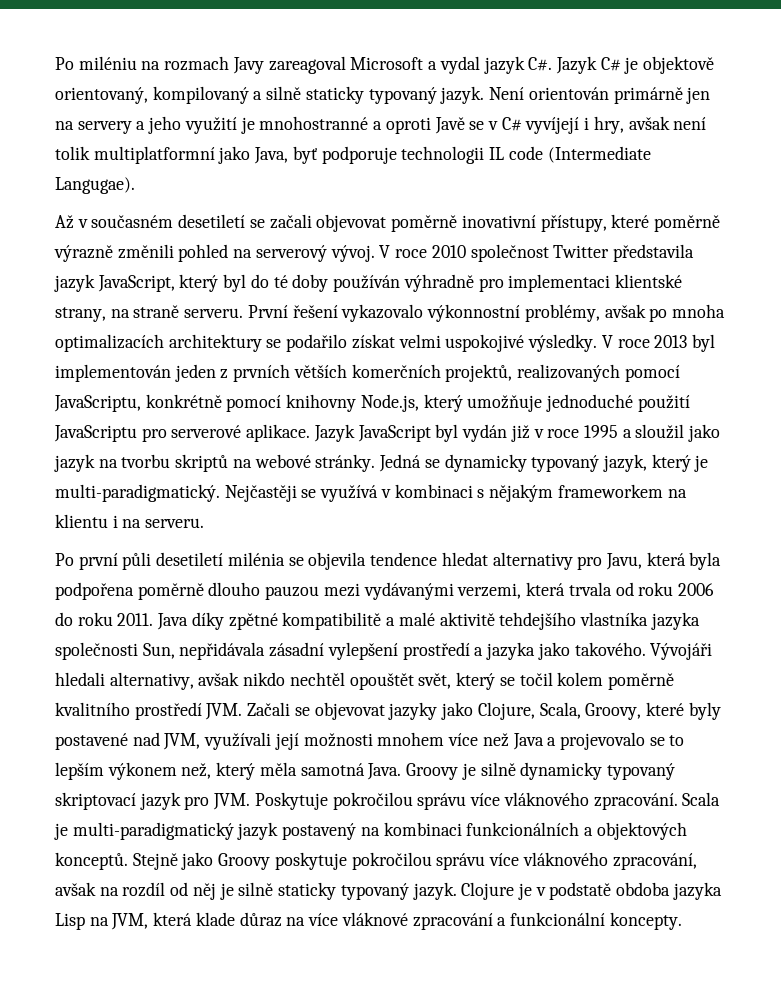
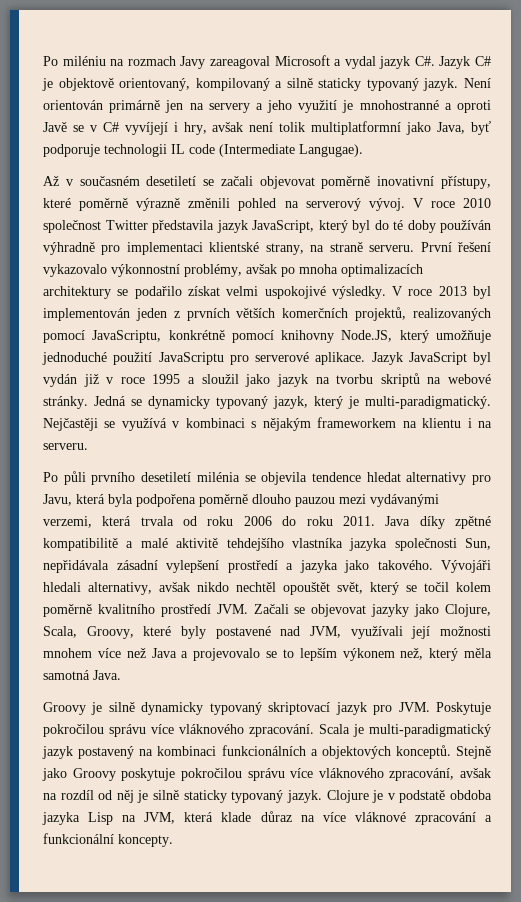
[360,394,419,412] Node.js, -> [341,330,393,342] Node.JS,
[78,552,152,570] první půli -> [63,471,136,485] půli prvního
(402, 771) none -> (121, 675) //

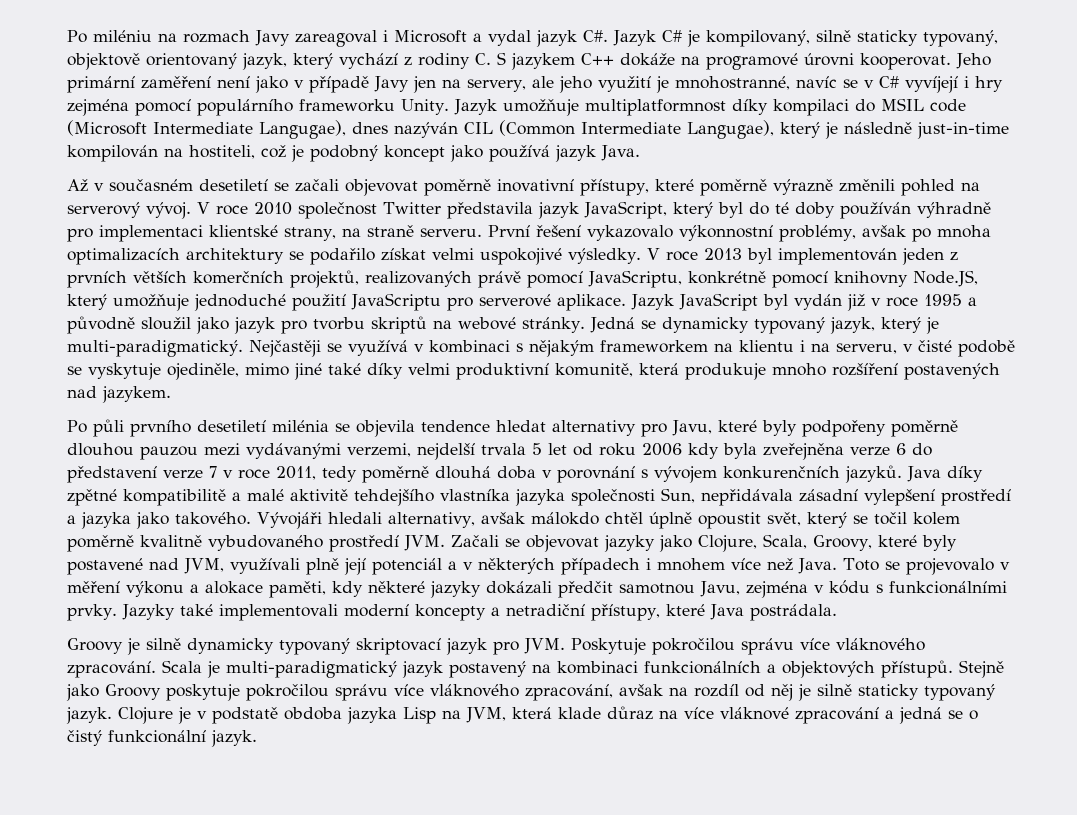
(270, 62) none -> [383,30,388,42] i
[58,78,491,91] [43,100,492,113] [43,122,67,132] objektově orientovaný, kompilovaný a silně staticky typovaný jazyk. Není orientován primárně jen na servery a jeho využití je mnohostranné a oproti Javě -> [706,30,998,47] [67,52,991,70] [67,76,837,93] kompilovaný, silně staticky typovaný, objektově orientovaný jazyk, který vychází z rodiny C. S jazykem C++ dokáže na programové úrovni kooperovat. Jeho primární zaměření není jako v případě Javy jen na servery, ale jeho využití je mnohostranné, navíc
[183,121,491,135] [43,144,363,157] hry, avšak není tolik multiplatformní jako Java, byť podporuje technologii IL code (Intermediate Langugae). -> [974,76,1003,92] [67,98,966,116] [67,120,1009,139] [67,145,640,162] hry zejména pomocí populárního frameworku Unity. Jazyk umožňuje multiplatformnost díky kompilaci do MSIL code (Microsoft Intermediate Langugae), dnes nazýván CIL (Common Intermediate Langugae), který je následně just-in-time kompilován na hostiteli, což je podobný koncept jako používá jazyk Java.
(491, 314) none -> [478,271,521,288] právě
(196, 380) none -> [67,316,135,334] původně
[315,377,330,384] na -> [281,320,307,334] pro
[43,443,88,450] serveru. -> [836,340,1015,357] [67,363,1000,380] [67,386,171,403] serveru, v čisté podobě se vyskytuje ojediněle, mimo jiné také díky velmi produktivní komunitě, která produkuje mnoho rozšíření postavených nad jazykem.
[76,494,439,507] [43,516,375,528] která byla podpořena poměrně dlouho pauzou mezi vydávanými verzemi, která trvala od roku 2006 do roku 2011. -> [718,420,958,437] [67,443,932,460] [67,465,902,483] které byly podpořeny poměrně dlouhou pauzou mezi vydávanými verzemi, nejdelší trvala 5 let od roku 2006 kdy byla zveřejněna verze 6 do představení verze 7 v roce 2011, tedy poměrně dlouhá doba v porovnání s vývojem konkurenčních jazyků.
[197,582,330,595] nikdo nechtěl opouštět -> [530,512,761,529] málokdo chtěl úplně opoustit
[97,604,155,614] kvalitního -> [140,535,323,551] kvalitně vybudovaného
[411,626,492,639] [43,648,492,661] [43,670,121,680] její možnosti mnohem více než Java a projevovalo se to lepším výkonem než, který měla samotná Java. -> [306,558,1010,575] [67,580,1007,598] [67,604,837,621] plně její potenciál a v některých případech i mnohem více než Java. Toto se projevovalo v měření výkonu a alokace paměti, kdy některé jazyky dokázali předčit samotnou Javu, zejména v kódu s funkcionálními prvky. Jazyky také implementovali moderní koncepty a netradiční přístupy, které Java postrádala.
[395,745,451,759] konceptů. -> [881,660,953,678] přístupů.
[43,833,173,847] funkcionální koncepty. -> [899,707,978,724] [67,730,257,747] jedná se o čistý funkcionální jazyk.

